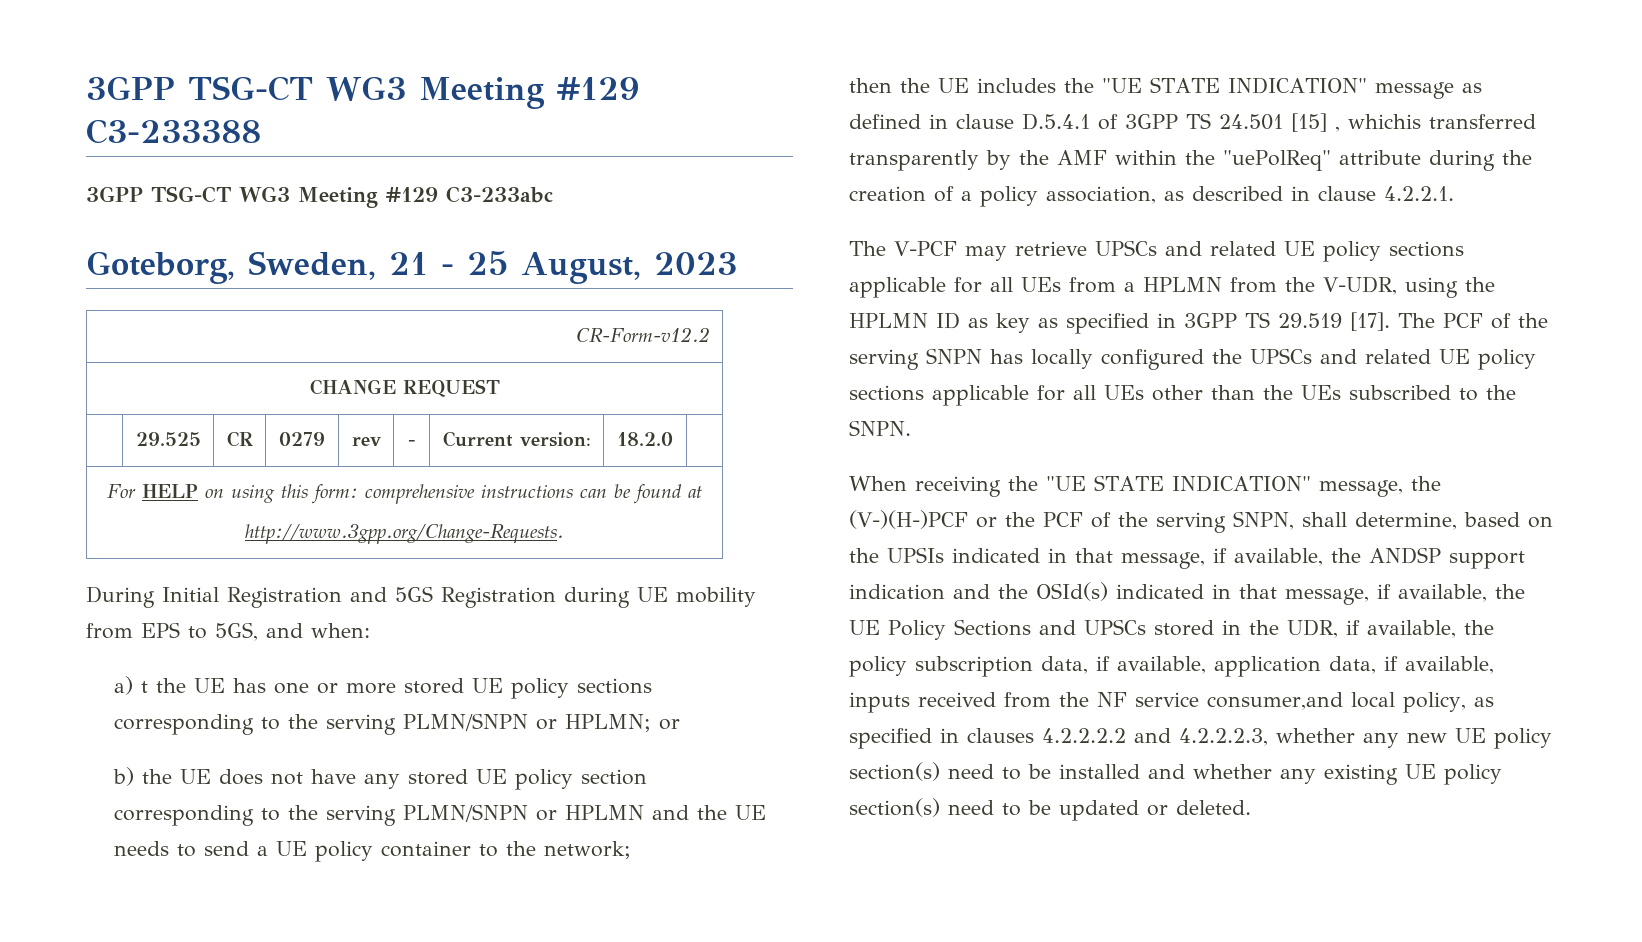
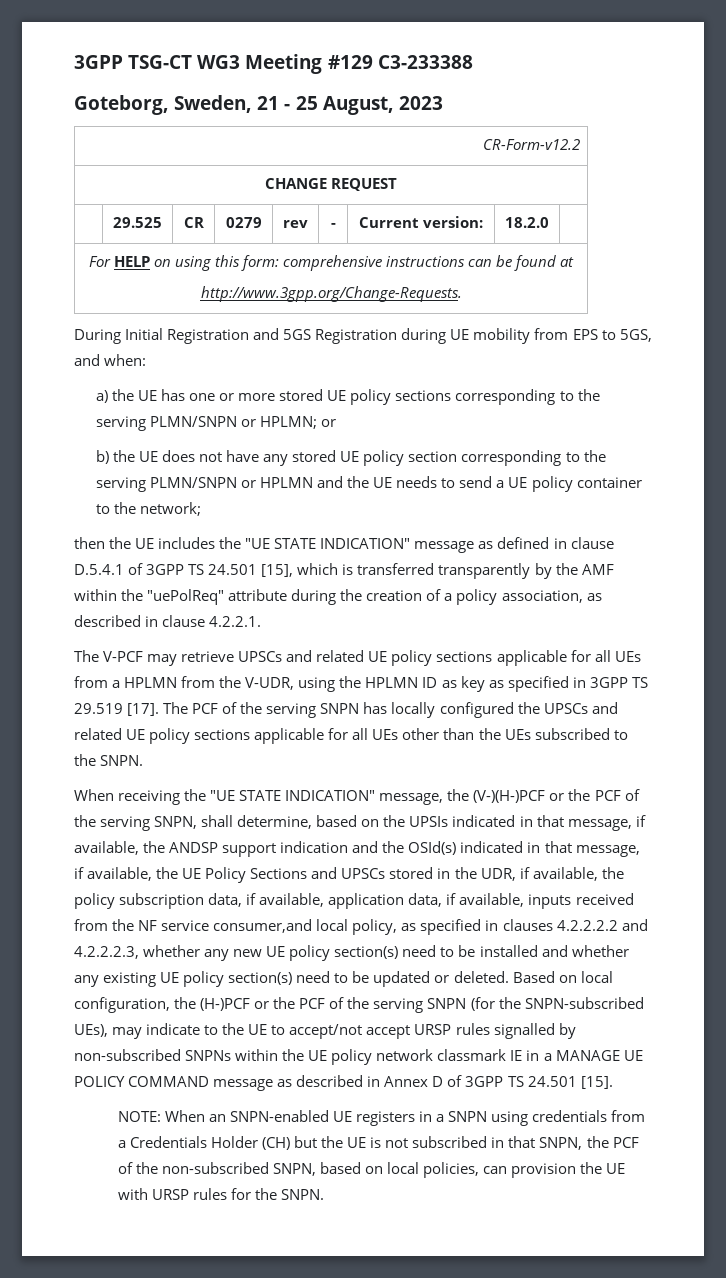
[86,186,553,208] // 3GPP TSG-CT WG3 Meeting #129 C3-233abc -> (473, 62) none
[140,681,148,693] t -> (108, 396) none
[1291,113,1421,132] [15] , whichis -> [261,563,354,577] [15], which is
(1251, 807) none -> [512,971,613,983] [74,997,644,1013] [74,1023,576,1039] [74,1049,643,1065] [74,1075,613,1091] [117,1110,646,1126] [117,1136,639,1150] [117,1162,626,1178] [117,1188,325,1200] Based on local configuration, the (H-)PCF or the PCF of the serving SNPN (for the SNPN-subscribed UEs), may indicate to the UE to accept/not accept URSP rules signalled by non-subscribed SNPNs within the UE policy network classmark IE in a MANAGE UE POLICY COMMAND message as described in Annex D of 3GPP TS 24.501 [15]. // NOTE: When an SNPN-enabled UE registers in a SNPN using credentials from a Credentials Holder (CH) but the UE is not subscribed in that SNPN, the PCF of the non-subscribed SNPN, based on local policies, can provision the UE with URSP rules for the SNPN.

